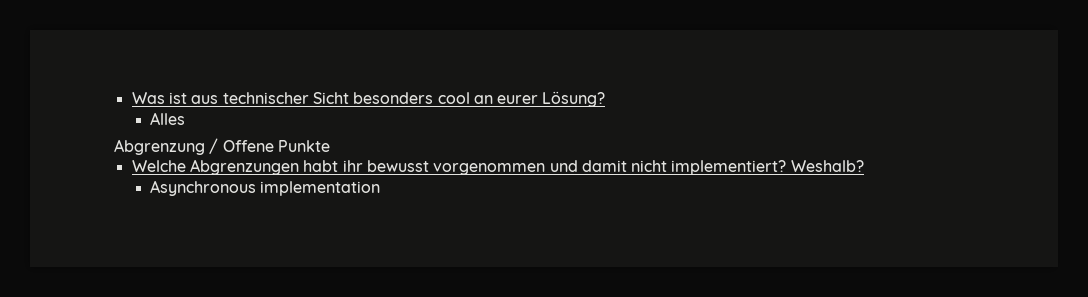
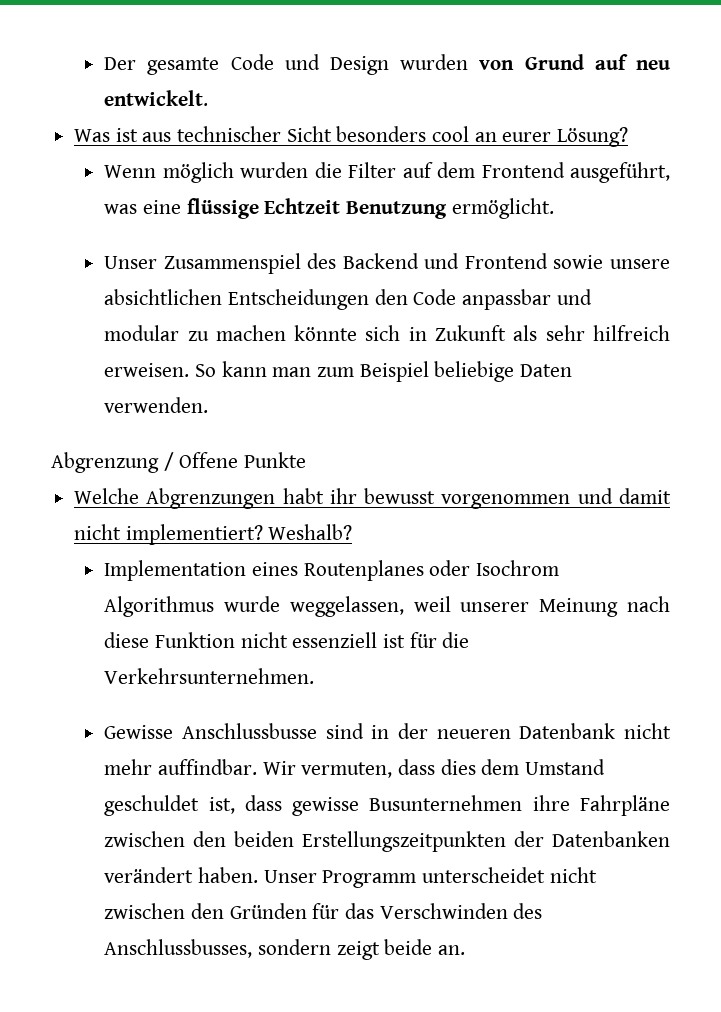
(131, 98) none -> [104,54,670,75] [104,90,209,106] Der gesamte Code und Design wurden von Grund auf neu entwickelt. //
[150,112,186,125] Alles -> [104,162,670,183] [104,198,554,219] [104,253,670,274] [104,289,592,310] [104,325,670,341] [104,361,572,382] [104,397,209,413] Wenn möglich wurden die Filter auf dem Frontend ausgeführt, was eine flüssige Echtzeit Benutzung ermöglicht. // Unser Zusammenspiel des Backend und Frontend sowie unsere absichtlichen Entscheidungen den Code anpassbar und modular zu machen könnte sich in Zukunft als sehr hilfreich erweisen. So kann man zum Beispiel beliebige Daten verwenden.
[150,180,381,196] Asynchronous implementation -> [104,560,559,581] [104,596,670,617] [104,632,470,648] [104,668,315,684] [104,723,671,739] [104,759,605,778] [104,795,670,816] [104,831,670,852] [104,867,597,888] [104,903,543,919] [104,939,465,960] Implementation eines Routenplanes oder Isochrom Algorithmus wurde weggelassen, weil unserer Meinung nach diese Funktion nicht essenziell ist für die Verkehrsunternehmen. // Gewisse Anschlussbusse sind in der neueren Datenbank nicht mehr auffindbar. Wir vermuten, dass dies dem Umstand geschuldet ist, dass gewisse Busunternehmen ihre Fahrpläne zwischen den beiden Erstellungszeitpunkten der Datenbanken verändert haben. Unser Programm unterscheidet nicht zwischen den Gründen für das Verschwinden des Anschlussbusses, sondern zeigt beide an.

